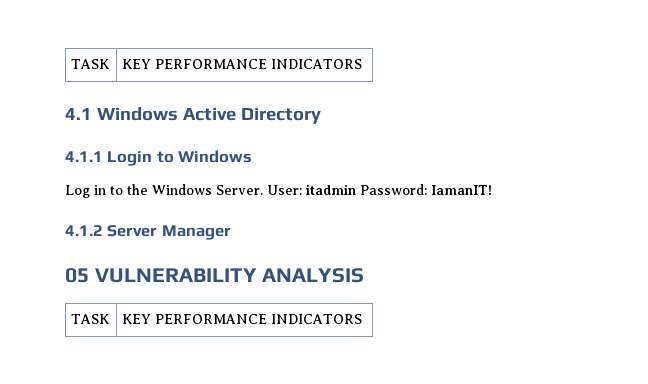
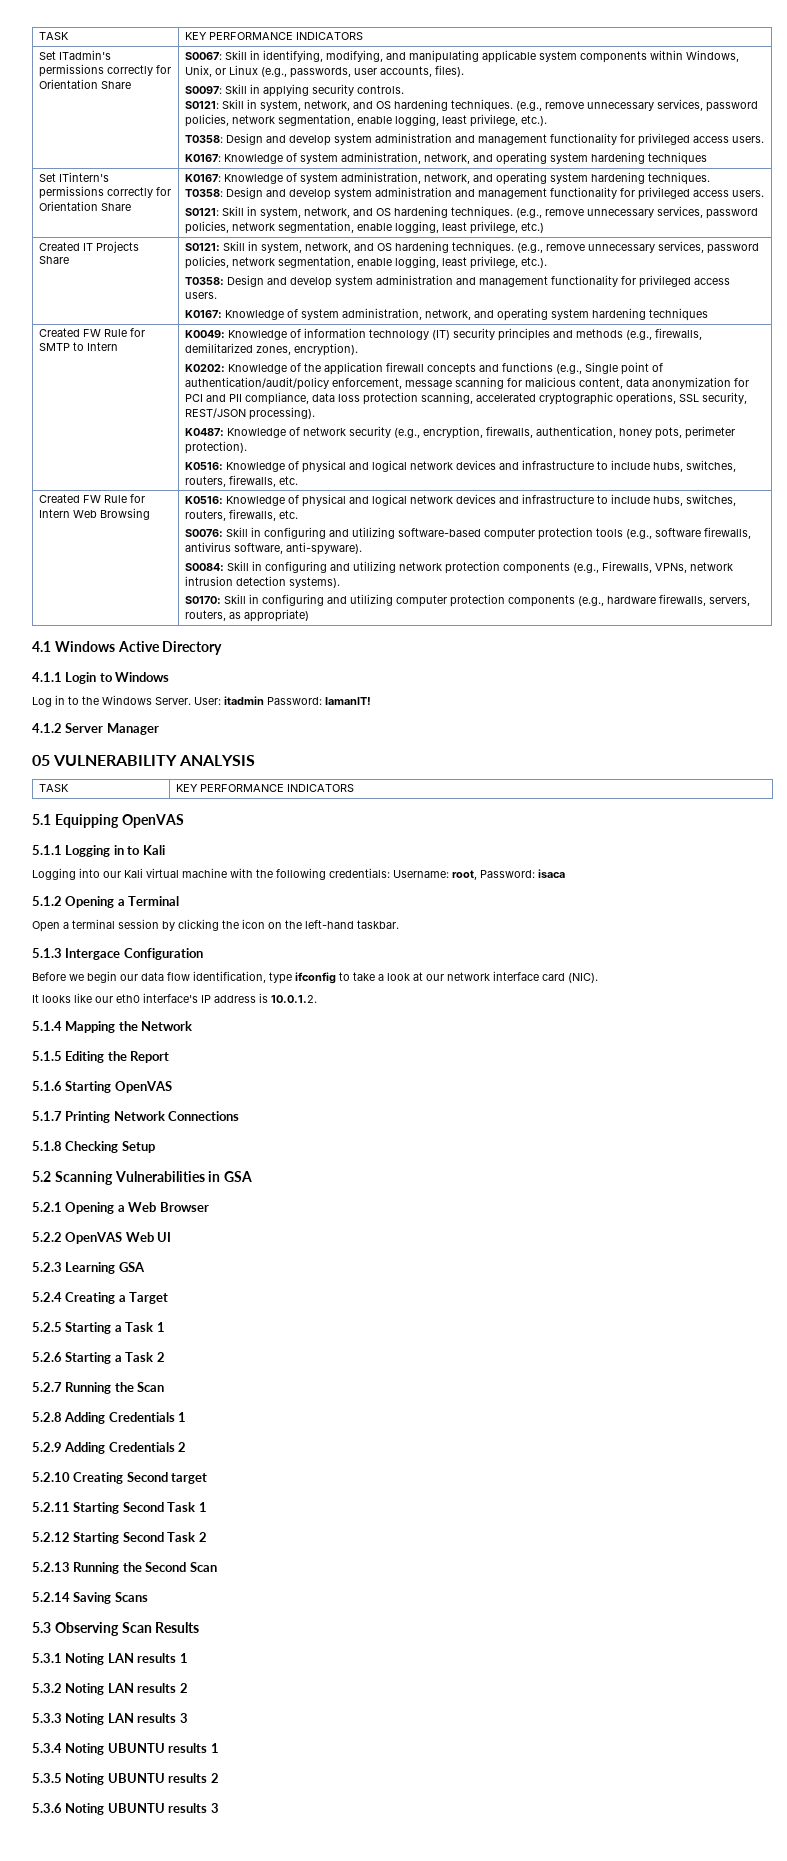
[71,59,111,69] [122,59,363,69] TASK | KEY PERFORMANCE INDICATORS -> [39,32,70,40] [185,32,364,40] [39,50,112,60] [39,64,172,77] [39,79,132,89] [185,50,740,63] [185,65,465,78] [185,84,405,97] [185,99,759,112] [185,114,548,127] [185,133,765,146] [185,152,708,165] [39,172,110,182] [39,186,172,199] [39,201,132,211] [185,172,711,185] [185,187,765,200] [185,206,759,219] [185,221,545,234] [39,241,140,253] [39,256,70,264] [185,241,760,254] [185,256,548,269] [185,275,731,288] [185,292,218,299] [185,308,709,321] [39,328,146,337] [39,342,119,351] [185,328,703,341] [185,343,359,356] [185,362,664,375] [185,377,750,390] [185,392,748,405] [185,407,316,420] [185,426,736,439] [185,441,248,454] [185,460,737,473] [185,475,299,487] [39,494,146,503] [39,508,151,520] [185,494,737,507] [185,509,299,521] [185,527,752,540] [185,542,363,555] [185,561,734,574] [185,576,341,588] [185,594,751,607] [185,609,310,622] TASK | KEY PERFORMANCE INDICATORS // Set ITadmin's permissions correctly for Orientation Share | S0067: Skill in identifying, modifying, and manipulating applicable system components within Windows, Unix, or Linux (e.g., passwords, user accounts, files). // S0097: Skill in applying security controls. // S0121: Skill in system, network, and OS hardening techniques. (e.g., remove unnecessary services, password policies, network segmentation, enable logging, least privilege, etc.). // T0358: Design and develop system administration and management functionality for privileged access users. // K0167: Knowledge of system administration, network, and operating system hardening techniques // Set ITintern's permissions correctly for Orientation Share | K0167: Knowledge of system administration, network, and operating system hardening techniques. // T0358: Design and develop system administration and management functionality for privileged access users. // S0121: Skill in system, network, and OS hardening techniques. (e.g., remove unnecessary services, password policies, network segmentation, enable logging, least privilege, etc.) // Created IT Projects Share | S0121: Skill in system, network, and OS hardening techniques. (e.g., remove unnecessary services, password policies, network segmentation, enable logging, least privilege, etc.). // T0358: Design and develop system administration and management functionality for privileged access users. // K0167: Knowledge of system administration, network, and operating system hardening techniques // Created FW Rule for SMTP to Intern | K0049: Knowledge of information technology (IT) security principles and methods (e.g., firewalls, demilitarized zones, encryption). // K0202: Knowledge of the application firewall concepts and functions (e.g., Single point of authentication/audit/policy enforcement, message scanning for malicious content, data anonymization for PCI and PII compliance, data loss protection scanning, accelerated cryptographic operations, SSL security, REST/JSON processing). // K0487: Knowledge of network security (e.g., encryption, firewalls, authentication, honey pots, perimeter protection). // K0516: Knowledge of physical and logical network devices and infrastructure to include hubs, switches, routers, firewalls, etc. // Created FW Rule for Intern Web Browsing | K0516: Knowledge of physical and logical network devices and infrastructure to include hubs, switches, routers, firewalls, etc. // S0076: Skill in configuring and utilizing software-based computer protection tools (e.g., software firewalls, antivirus software, anti-spyware). // S0084: Skill in configuring and utilizing network protection components (e.g., Firewalls, VPNs, network intrusion detection systems). // S0170: Skill in configuring and utilizing computer protection components (e.g., hardware firewalls, servers, routers, as appropriate)
(363, 319) none -> [32,814,184,828] [32,845,165,857] [32,868,565,880] [32,896,180,908] [32,919,399,932] [32,948,203,960] [32,971,598,984] [32,993,317,1003] [32,1021,193,1033] [32,1051,170,1063] [32,1081,172,1093] [32,1111,240,1123] [32,1141,155,1153] [32,1171,253,1185] [32,1202,209,1214] [32,1232,172,1244] [32,1262,145,1274] [32,1292,169,1304] [32,1322,165,1334] [32,1352,165,1364] [32,1382,165,1394] [32,1412,187,1424] [32,1442,187,1454] [32,1472,208,1484] [32,1502,207,1514] [32,1532,207,1544] [32,1562,217,1574] [32,1592,148,1604] [32,1622,200,1636] [32,1653,188,1665] [32,1683,188,1695] [32,1713,188,1725] [32,1743,219,1755] [32,1773,219,1785] [32,1803,219,1815] // 5.1 Equipping OpenVAS // 5.1.1 Logging in to Kali // Logging into our Kali virtual machine with the following credentials: Username: root, Password: isaca // 5.1.2 Opening a Terminal // Open a terminal session by clicking the icon on the left-hand taskbar. // 5.1.3 Intergace Configuration // Before we begin our data flow identification, type ifconfig to take a look at our network interface card (NIC). // It looks like our eth0 interface's IP address is 10.0.1.2. // 5.1.4 Mapping the Network // 5.1.5 Editing the Report // 5.1.6 Starting OpenVAS // 5.1.7 Printing Network Connections // 5.1.8 Checking Setup // 5.2 Scanning Vulnerabilities in GSA // 5.2.1 Opening a Web Browser // 5.2.2 OpenVAS Web UI // 5.2.3 Learning GSA // 5.2.4 Creating a Target // 5.2.5 Starting a Task 1 // 5.2.6 Starting a Task 2 // 5.2.7 Running the Scan // 5.2.8 Adding Credentials 1 // 5.2.9 Adding Credentials 2 // 5.2.10 Creating Second target // 5.2.11 Starting Second Task 1 // 5.2.12 Starting Second Task 2 // 5.2.13 Running the Second Scan // 5.2.14 Saving Scans // 5.3 Observing Scan Results // 5.3.1 Noting LAN results 1 // 5.3.2 Noting LAN results 2 // 5.3.3 Noting LAN results 3 // 5.3.4 Noting UBUNTU results 1 // 5.3.5 Noting UBUNTU results 2 // 5.3.6 Noting UBUNTU results 3

